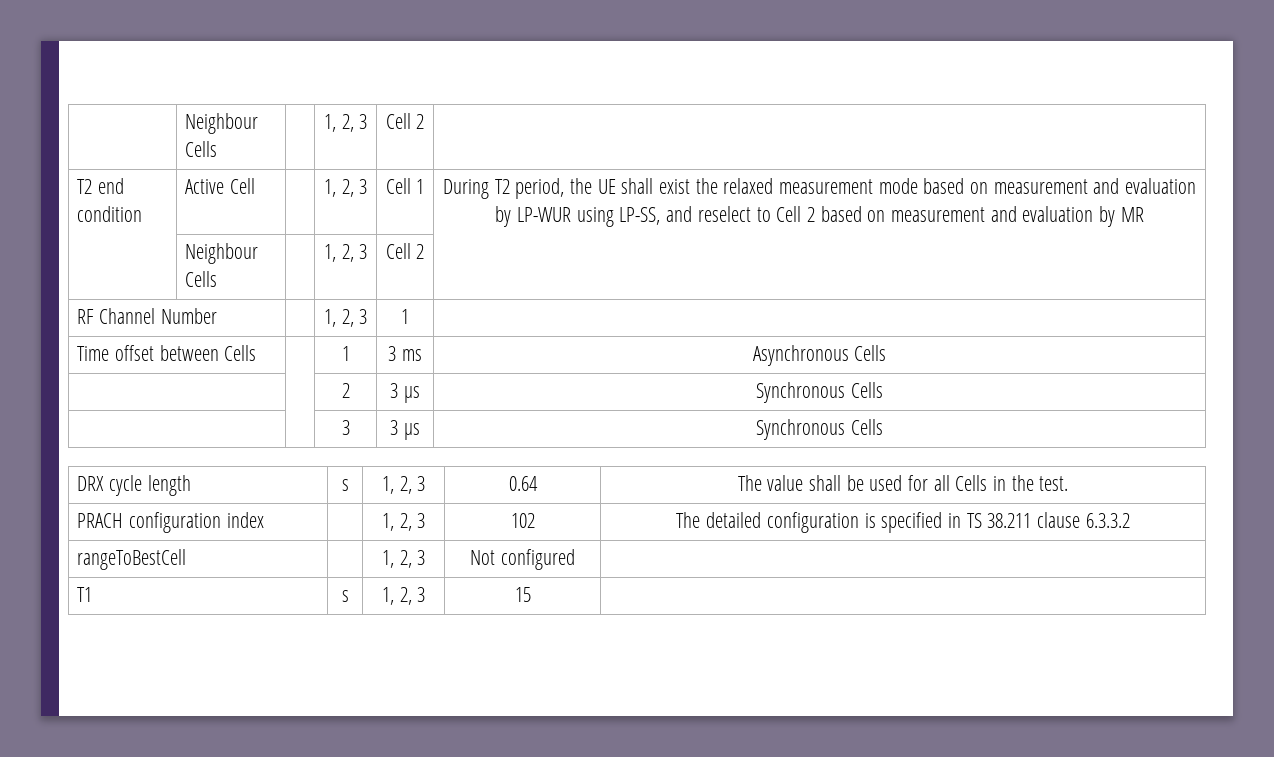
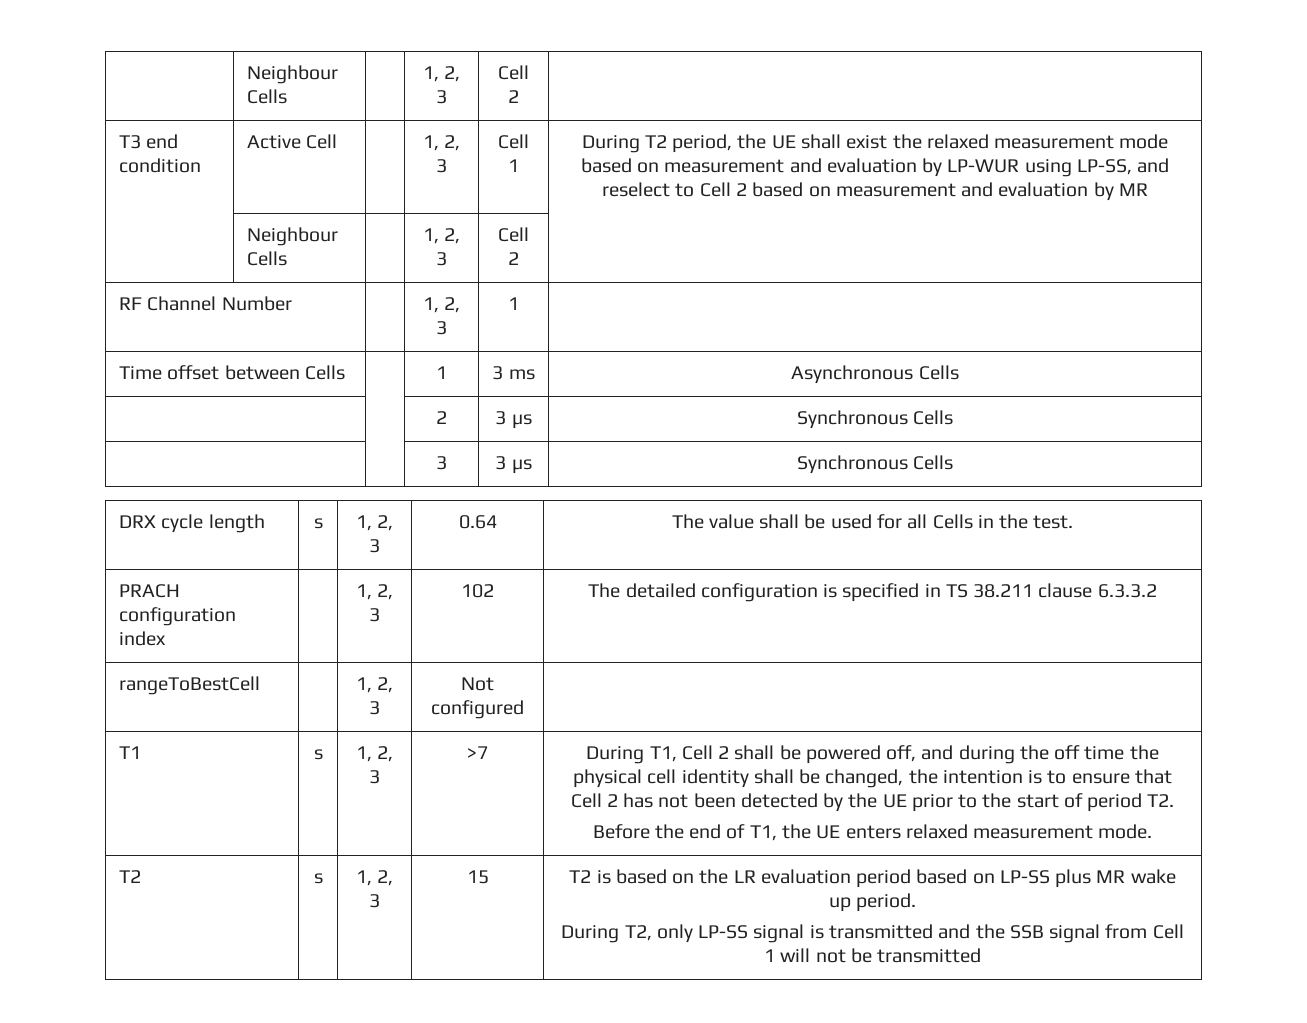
[185,113,259,134] [185,141,218,157] [323,114,368,132] [385,113,425,129] [77,179,93,194] | Neighbour Cells | | 1, 2, 3 | Cell 2 | // T2 -> [247,65,339,84] [247,89,288,104] [422,66,461,82] [436,90,447,104] [498,65,529,80] [508,90,519,103] [119,135,142,149] | Neighbour Cells | | 1, 2, 3 | Cell 2 | // T3
[514,587,531,602] 15 | -> [467,746,488,759] [586,745,1159,764] [573,769,1172,788] [570,793,1175,812] [592,824,1153,841] [119,870,142,883] [313,873,323,884] [355,870,394,886] [369,894,380,908] [466,870,489,884] [569,869,1176,888] [828,893,917,912] [561,924,1184,943] [763,948,982,963] >7 | During T1, Cell 2 shall be powered off, and during the off time the physical cell identity shall be changed, the intention is to ensure that Cell 2 has not been detected by the UE prior to the start of period T2. // Before the end of T1, the UE enters relaxed measurement mode. // T2 | s | 1, 2, 3 | 15 | T2 is based on the LR evaluation period based on LP-SS plus MR wake up period. // During T2, only LP-SS signal is transmitted and the SSB signal from Cell 1 will not be transmitted

